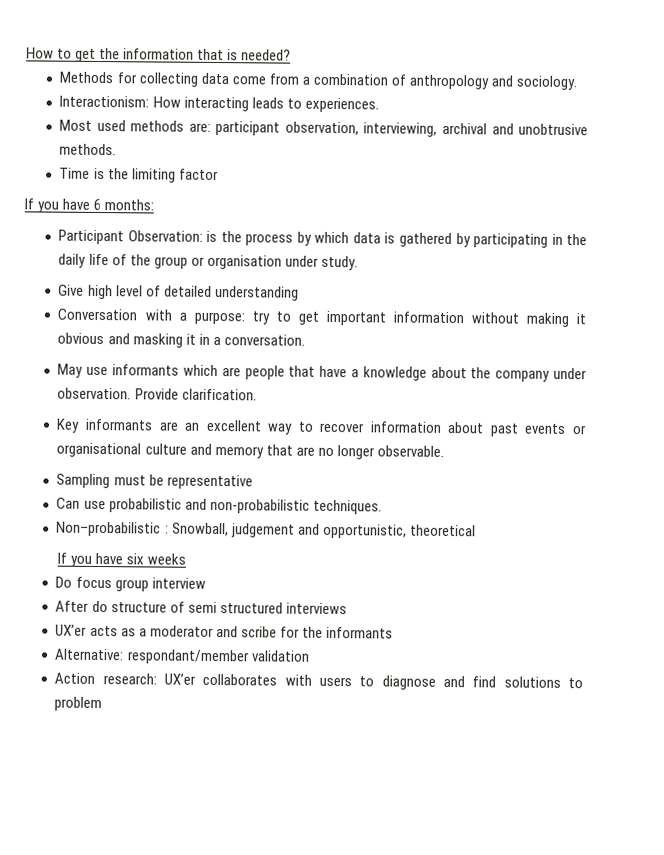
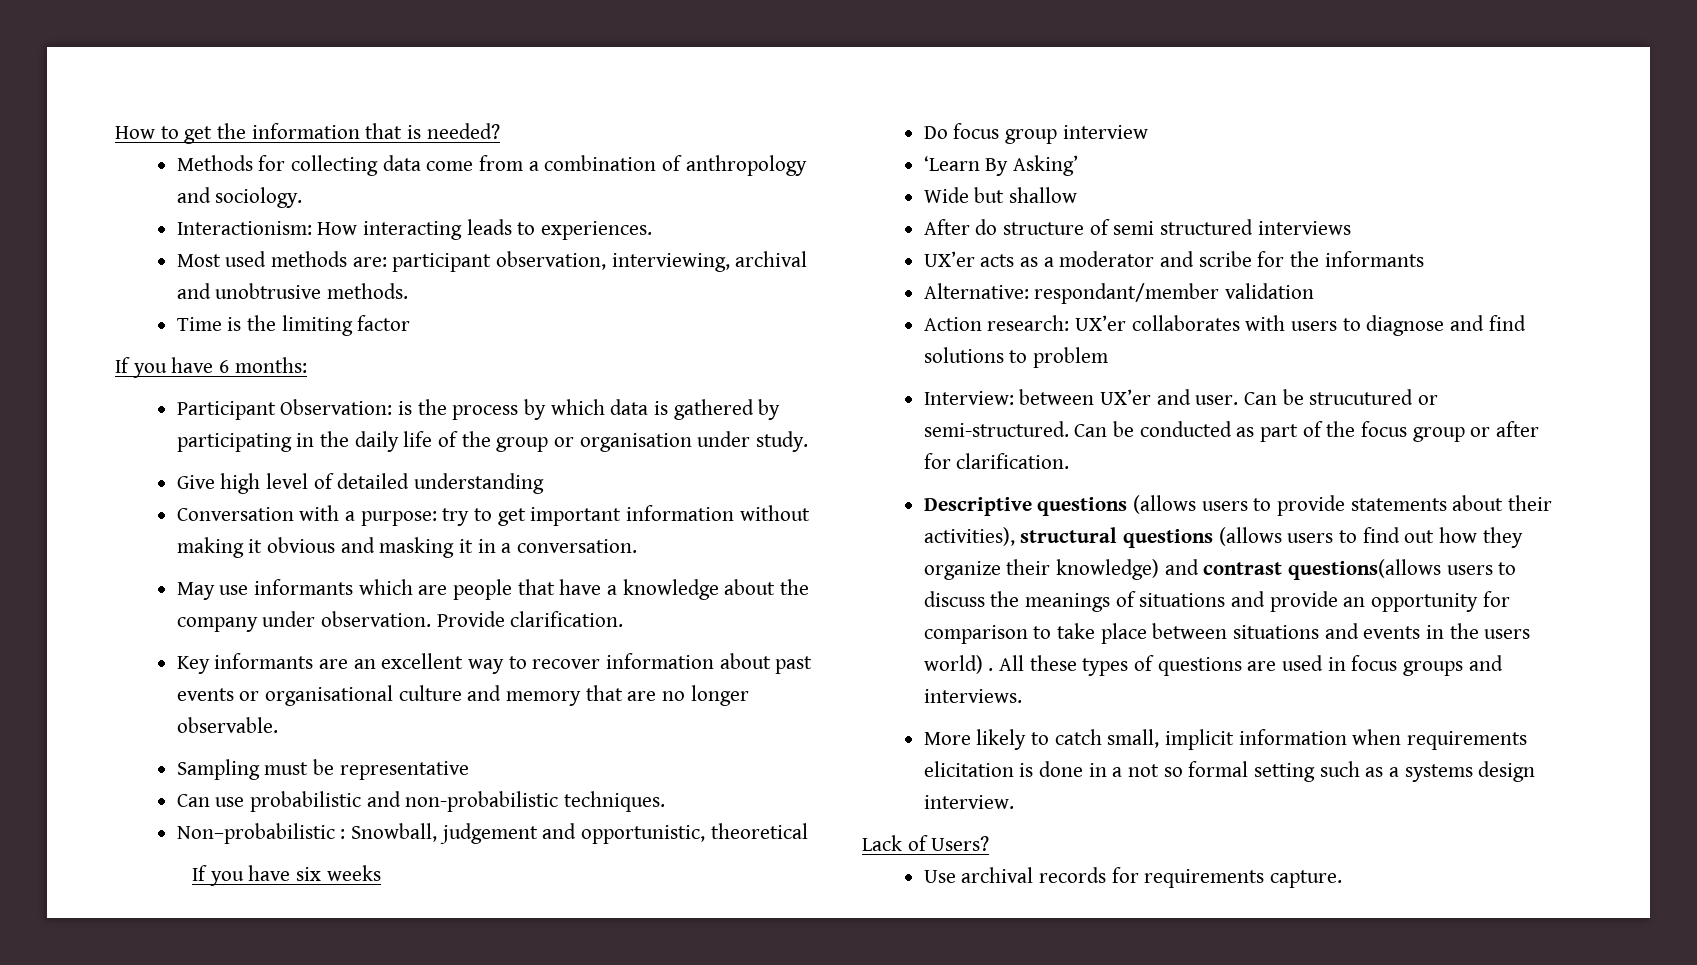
(206, 583) none -> [923,155,1078,176] [923,187,1077,203] // ‘Learn By Asking’ // Wide but shallow
(103, 704) none -> [923,389,1439,405] [923,421,1540,442] [923,453,1070,469] [923,495,1553,516] [923,527,1523,548] [923,559,1517,580] [923,591,1510,612] [923,623,1531,644] [923,655,1503,676] [923,689,1022,703] [923,729,1528,750] [923,761,1536,782] [923,795,1014,809] [862,835,990,851] [923,867,1343,888] // Interview: between UX’er and user. Can be strucutured or semi-structured. Can be conducted as part of the focus group or after for clarification. // Descriptive questions (allows users to provide statements about their activities), structural questions (allows users to find out how they organize their knowledge) and contrast questions(allows users to discuss the meanings of situations and provide an opportunity for comparison to take place between situations and events in the users world) . All these types of questions are used in focus groups and interviews. // More likely to catch small, implicit information when requirements elicitation is done in a not so formal setting such as a systems design interview. // Lack of Users? // Use archival records for requirements capture.

